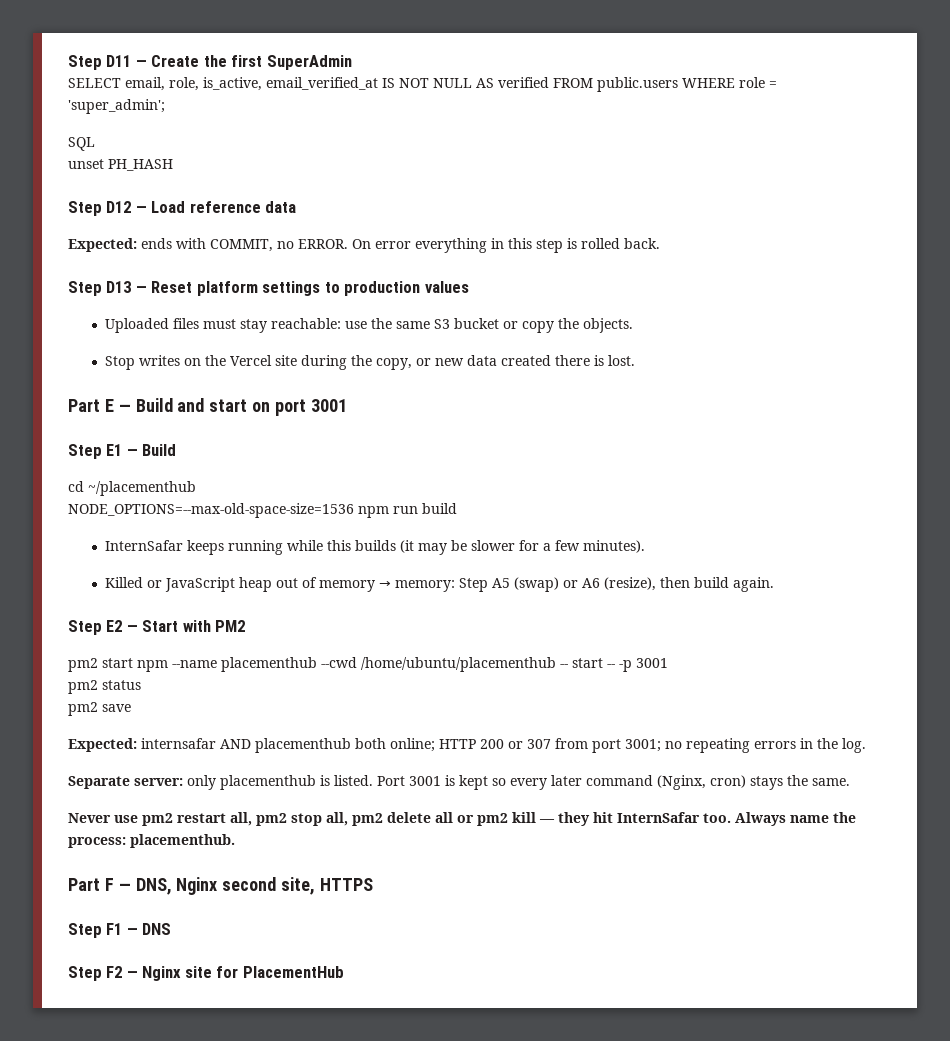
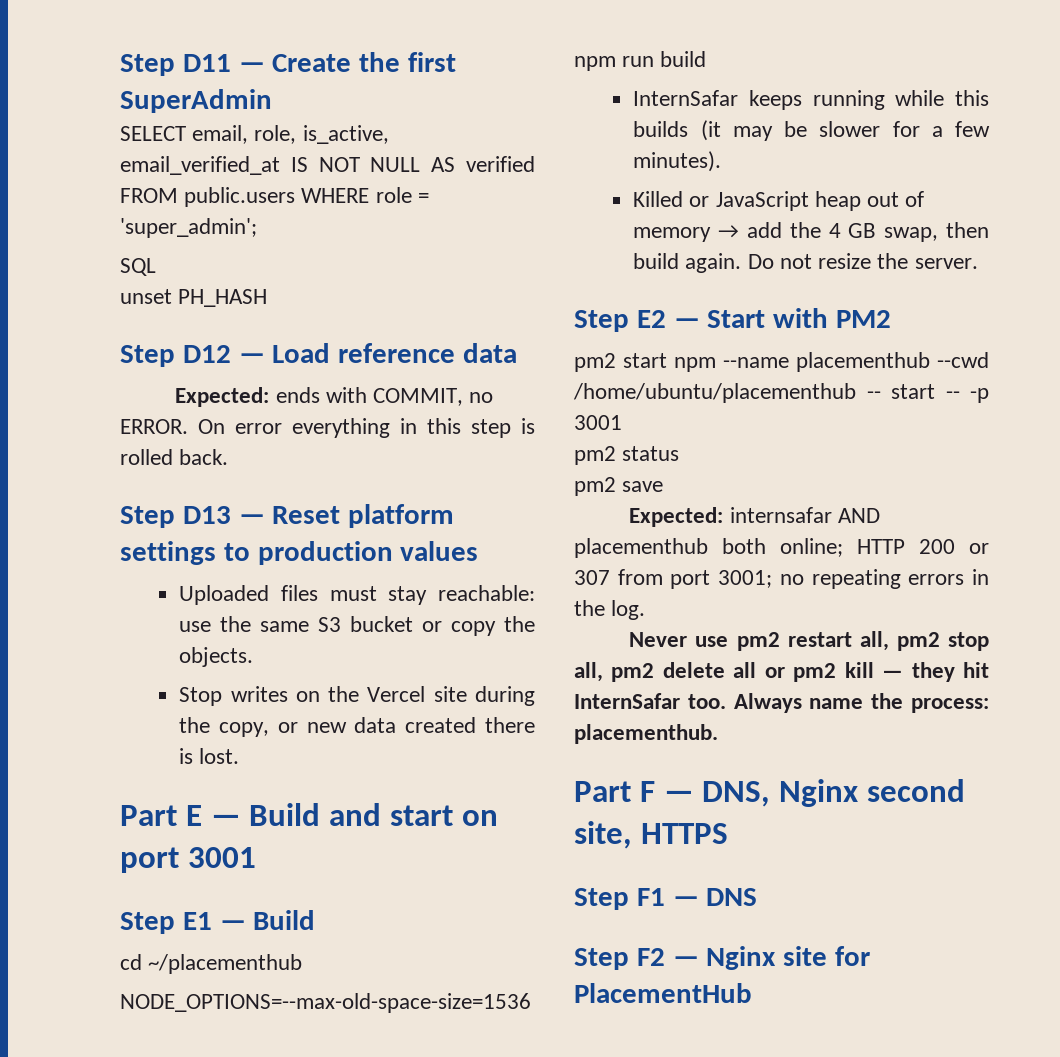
[394,577,774,592] memory: Step A5 (swap) or A6 (resize), then build again. -> [746,222,989,242] [633,253,978,273] add the 4 GB swap, then build again. Do not resize the server.
[68,775,850,790] // Separate server: only placementhub is listed. Port 3001 is kept so every later command (Nginx, cron) stays the same. -> (646, 610) none

